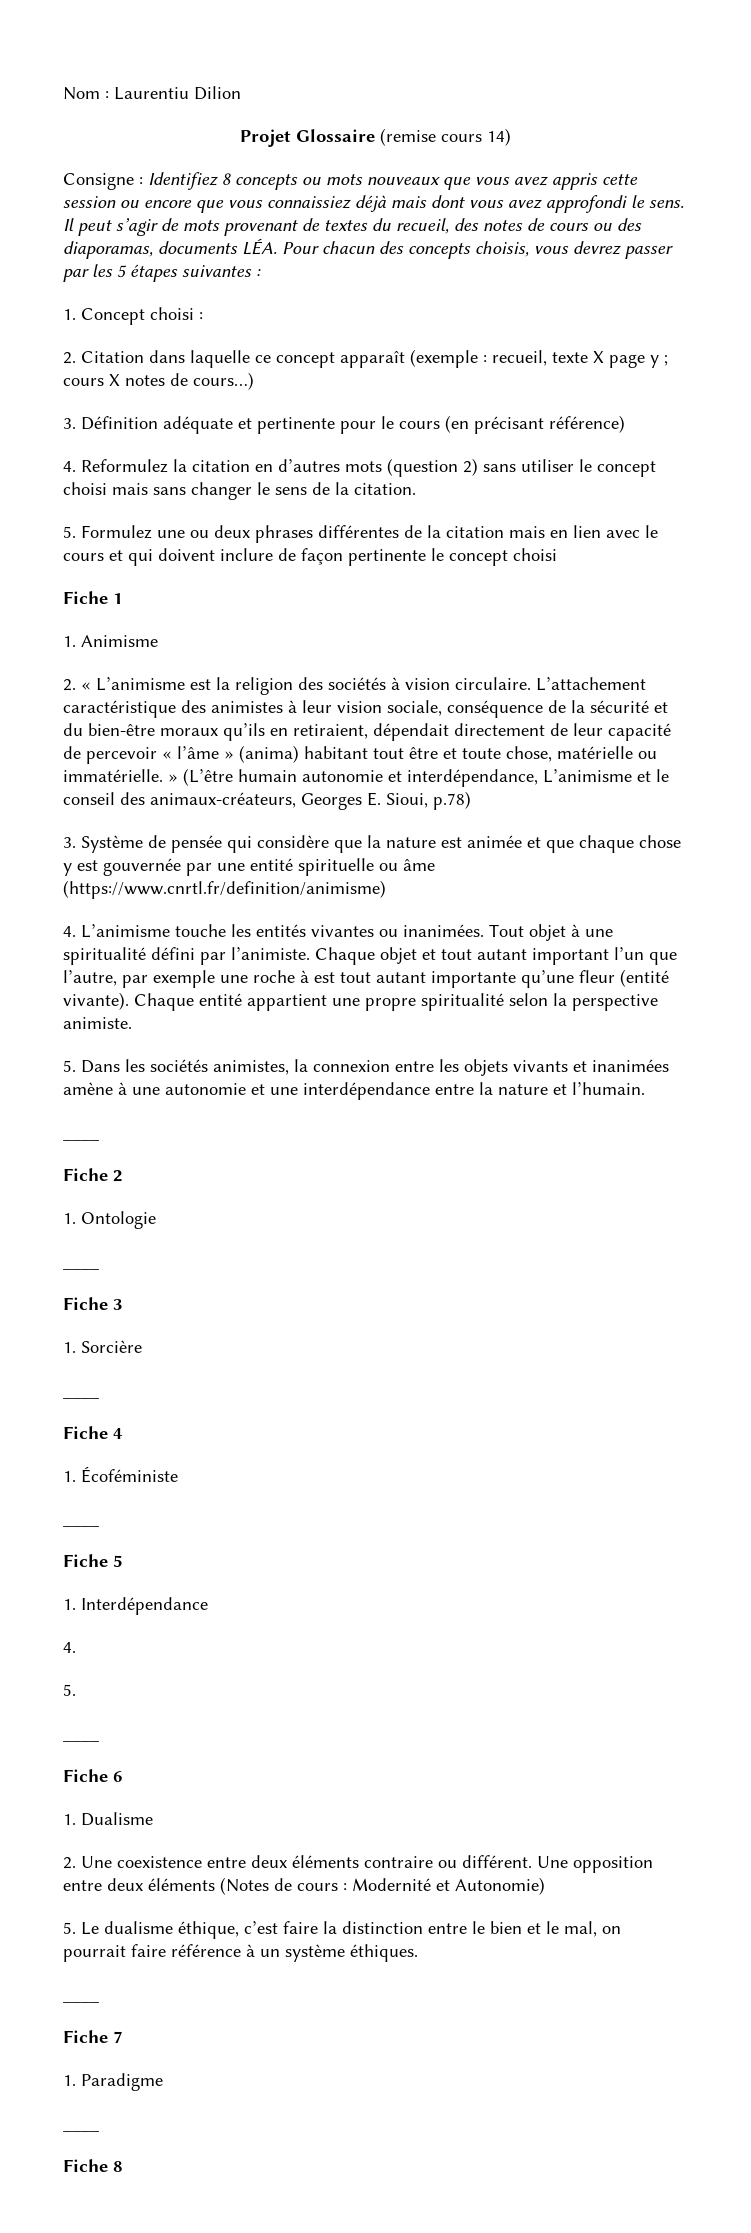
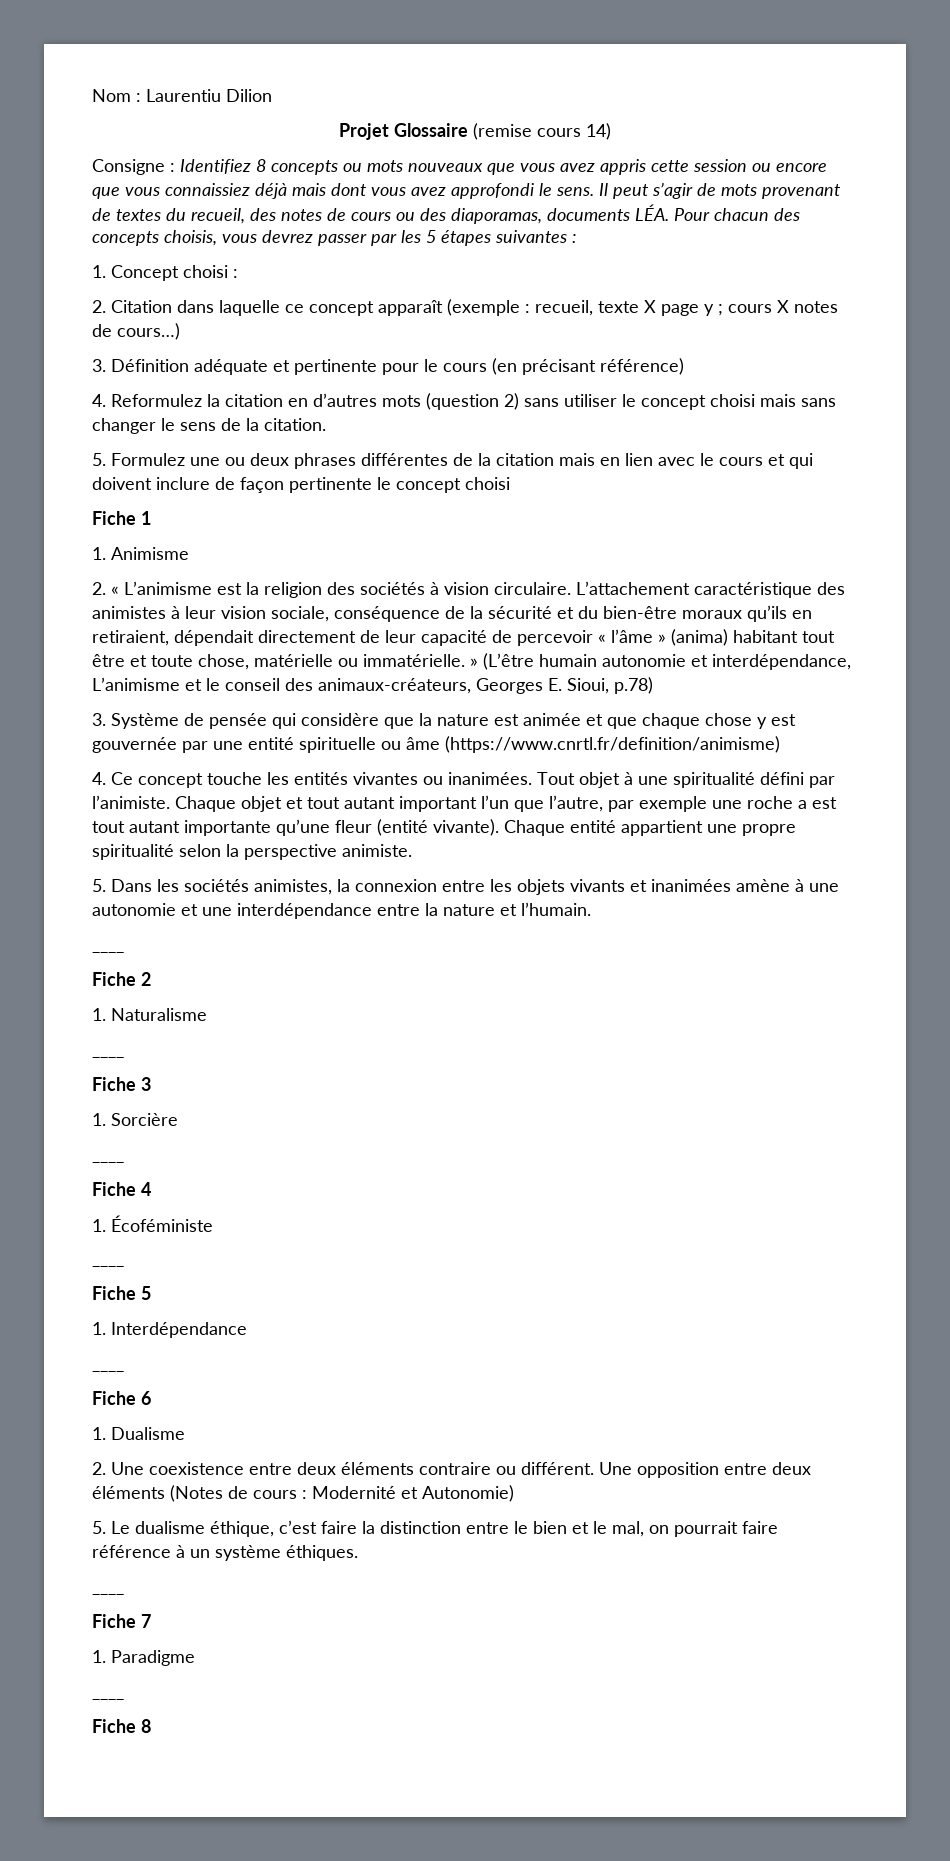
[81,924,170,938] L’animisme -> [111,772,203,788] Ce concept
[300,970,309,983] à -> [798,800,807,809] a
[81,1211,156,1229] Ontologie -> [111,1008,207,1021] Naturalisme
[63,1642,76,1653] [63,1684,76,1696] // 4. // 5. -> (247, 1330) none

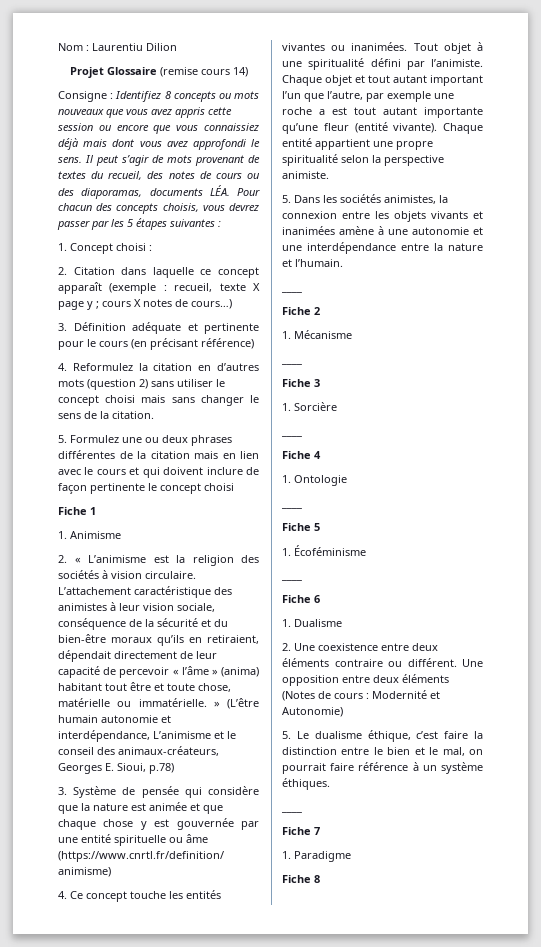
[111,1008,207,1021] Naturalisme -> [294,330,352,339] Mécanisme
[111,1215,213,1232] Écoféministe -> [294,475,347,486] Ontologie
[111,1322,247,1338] Interdépendance -> [294,545,366,556] Écoféminisme
[92,1698,124,1700] // ____ -> (351, 856) none

